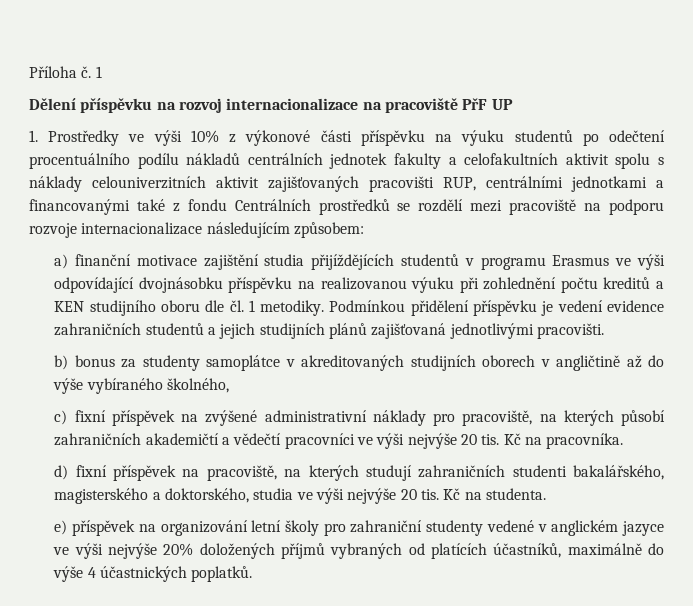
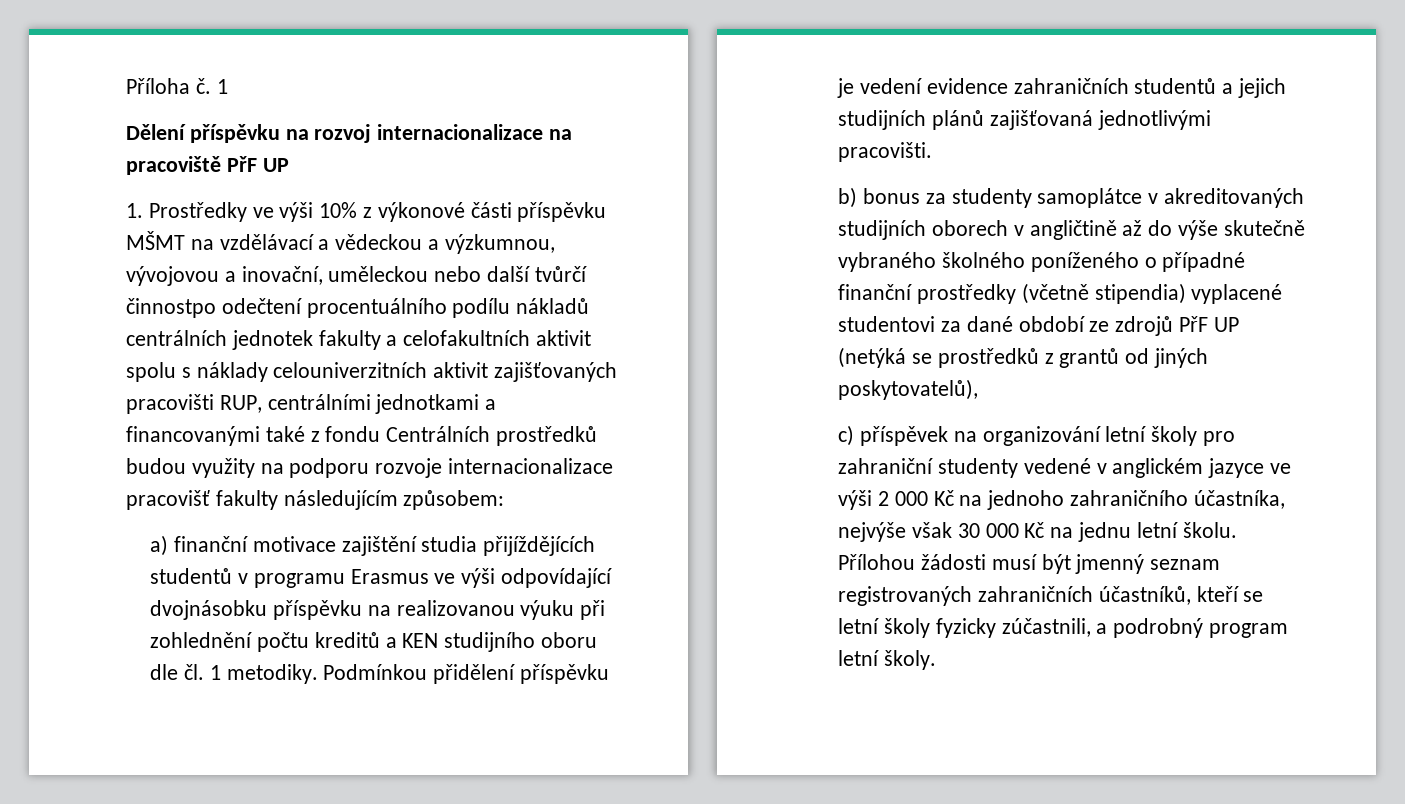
[435,130,599,146] na výuku studentů po -> [126,231,555,254] [126,266,587,286] [126,298,216,318] MŠMT na vzdělávací a vědeckou a výzkumnou, vývojovou a inovační, uměleckou nebo další tvůrčí činnostpo
[397,199,577,215] se rozdělí mezi pracoviště -> [126,458,255,478] budou využity
(203, 228) none -> [126,490,278,510] pracovišť fakulty
[86,378,229,394] [54,410,665,426] [54,433,624,449] [54,465,665,481] [54,488,546,504] [54,520,68,535] vybíraného školného, // c) fixní příspěvek na zvýšené administrativní náklady pro pracoviště, na kterých působí zahraničních akademičtí a vědečtí pracovníci ve výši nejvýše 20 tis. Kč na pracovníka. // d) fixní příspěvek na pracoviště, na kterých studují zahraničních studenti bakalářského, magisterského a doktorského, studia ve výši nejvýše 20 tis. Kč na studenta. // e) -> [1223,220,1305,236] [838,252,1246,272] [838,283,1283,304] [838,316,1239,336] [838,347,1209,368] [838,379,979,400] [838,425,855,446] skutečně vybraného školného poníženého o případné finanční prostředky (včetně stipendia) vyplacené studentovi za dané období ze zdrojů PřF UP (netýká se prostředků z grantů od jiných poskytovatelů), // c)
[108,543,664,559] [53,566,253,582] nejvýše 20% doložených příjmů vybraných od platících účastníků, maximálně do výše 4 účastnických poplatků. -> [877,490,1285,510] [838,522,1237,542] [838,554,1221,574] [838,586,1264,606] [838,618,1289,638] [838,650,936,670] 2 000 Kč na jednoho zahraničního účastníka, nejvýše však 30 000 Kč na jednu letní školu. Přílohou žádosti musí být jmenný seznam registrovaných zahraničních účastníků, kteří se letní školy fyzicky zúčastnili, a podrobný program letní školy.

